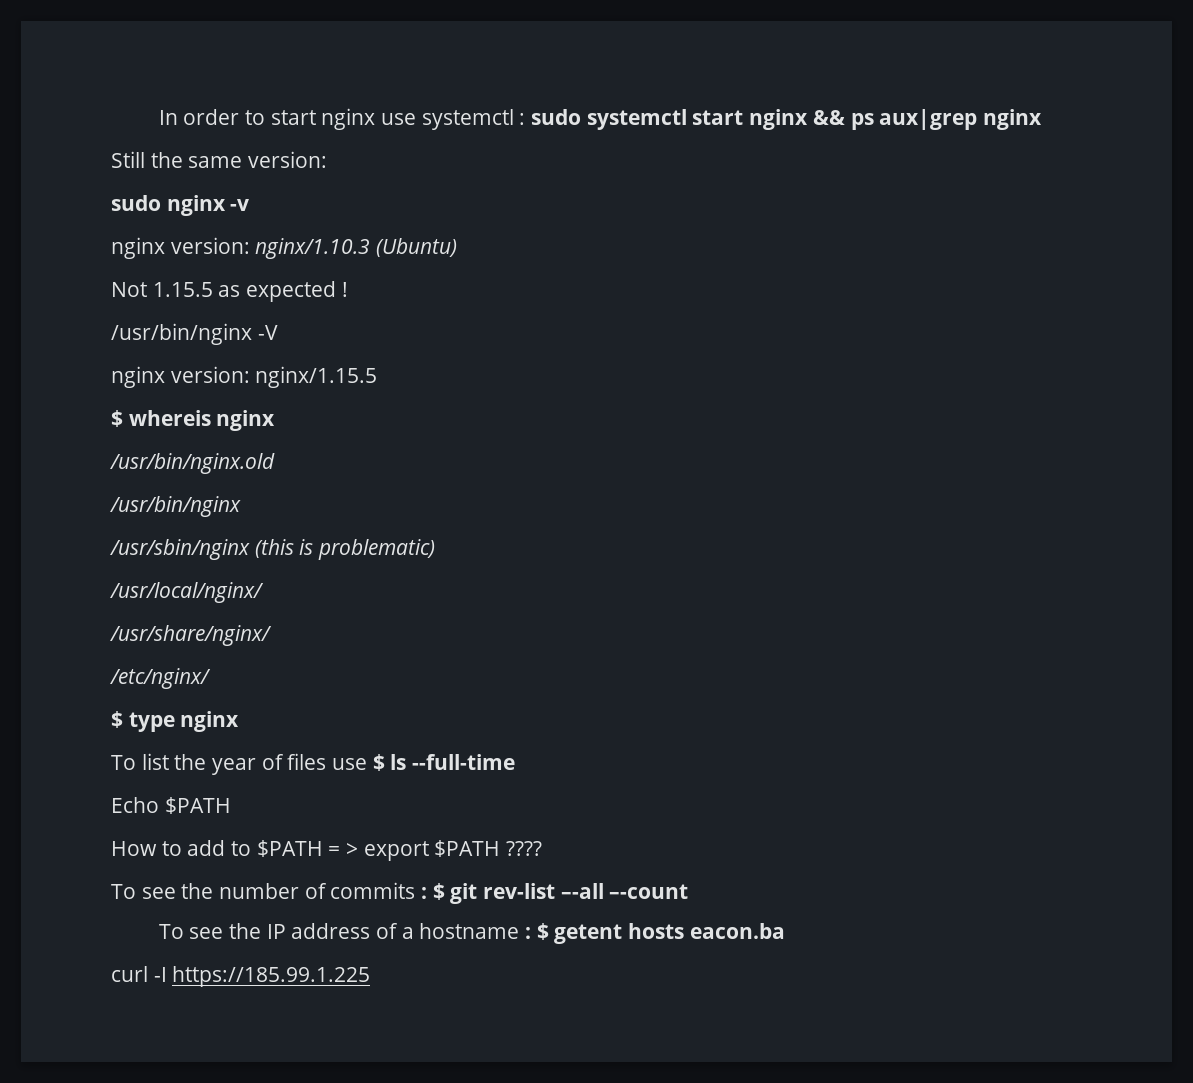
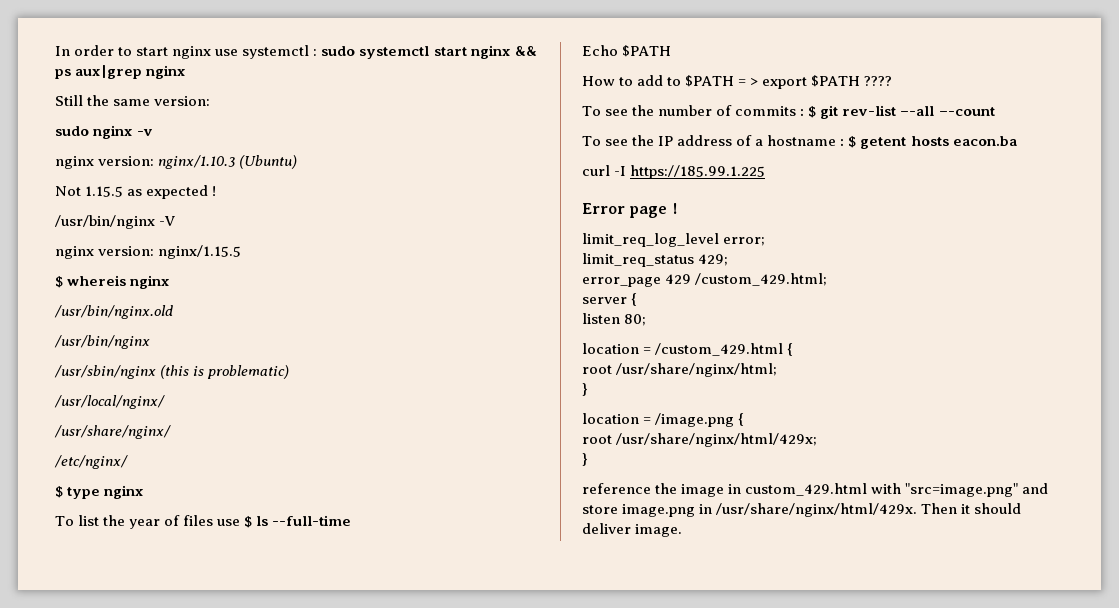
(371, 976) none -> [582,203,677,218] [582,233,766,247] [582,253,729,267] [582,273,828,287] [582,293,638,306] [582,313,647,326] [582,343,794,356] [582,363,778,377] [582,383,588,396] [582,413,745,427] [582,433,818,447] [582,453,588,466] [582,483,1049,497] [582,503,1022,517] [582,523,683,537] // Error page ! // limit_req_log_level error; // limit_req_status 429; // error_page 429 /custom_429.html; // server { // listen 80; // location = /custom_429.html { // root /usr/share/nginx/html; // } // location = /image.png { // root /usr/share/nginx/html/429x; // } // reference the image in custom_429.html with "src=image.png" and store image.png in /usr/share/nginx/html/429x. Then it should deliver image.

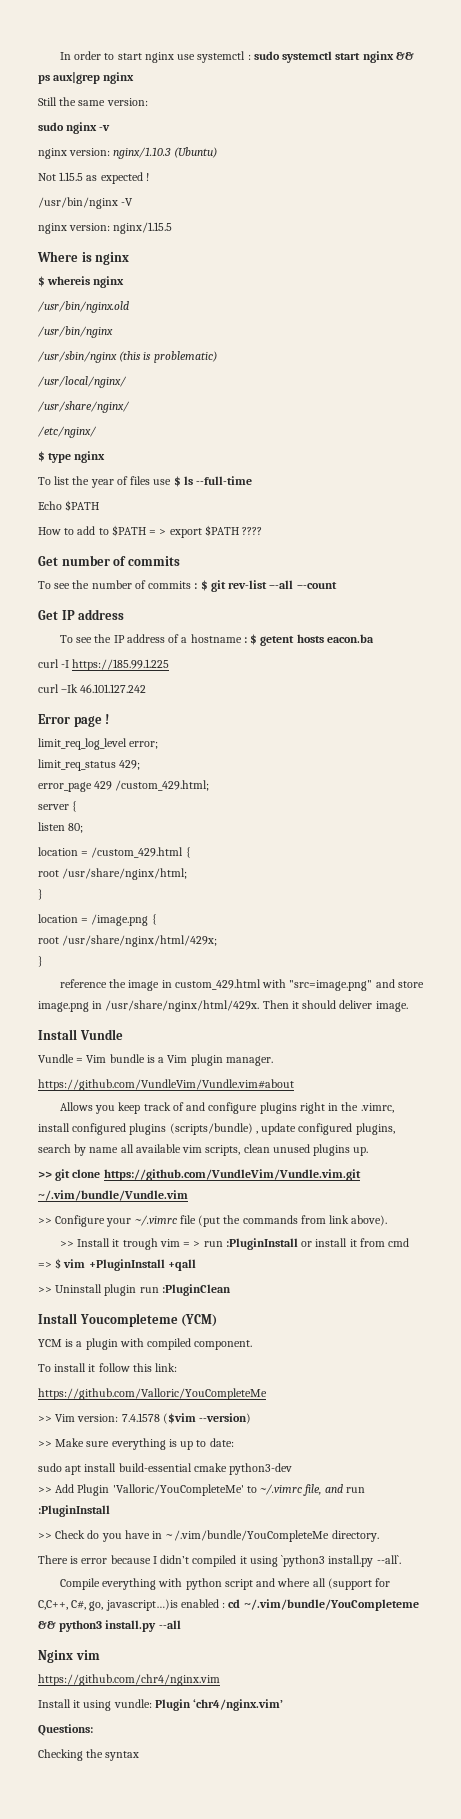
(242, 252) none -> [37,251,130,265] // Where is nginx
(893, 81) none -> [38,555,180,566] // Get number of commits
(995, 111) none -> [38,609,125,620] // Get IP address
(766, 172) none -> [38,684,147,693] // curl –Ik 46.101.127.242
(683, 530) none -> [38,1029,123,1040] [38,1054,273,1066] [38,1079,294,1091] [59,1102,394,1114] [38,1123,395,1135] [38,1144,369,1156] [38,1169,361,1181] [38,1190,188,1201] [38,1215,388,1227] [59,1238,410,1250] [38,1258,196,1271] [38,1284,231,1296] [38,1313,218,1327] [38,1338,253,1350] [38,1363,178,1372] [38,1388,267,1400] [38,1413,252,1424] [38,1438,234,1450] [38,1463,293,1475] [38,1484,365,1496] [38,1505,110,1517] [38,1530,379,1542] [38,1555,401,1567] [59,1578,391,1590] [38,1599,419,1611] [38,1620,181,1632] [38,1650,100,1663] [38,1674,220,1686] [38,1699,284,1711] [38,1724,93,1736] [38,1749,140,1761] // Install Vundle // Vundle = Vim bundle is a Vim plugin manager. // https://github.com/VundleVim/Vundle.vim#about // Allows you keep track of and configure plugins right in the .vimrc, install configured plugins (scripts/bundle) , update configured plugins, search by name all available vim scripts, clean unused plugins up. // >> git clone https://github.com/VundleVim/Vundle.vim.git ~/.vim/bundle/Vundle.vim // >> Configure your ~/.vimrc file (put the commands from link above). // >> Install it trough vim = > run :PluginInstall or install it from cmd => $ vim +PluginInstall +qall // >> Uninstall plugin run :PluginClean // Install Youcompleteme (YCM) // YCM is a plugin with compiled component. // To install it follow this link: // https://github.com/Valloric/YouCompleteMe // >> Vim version: 7.4.1578 ($vim --version) // >> Make sure everything is up to date: // sudo apt install build-essential cmake python3-dev // >> Add Plugin 'Valloric/YouCompleteMe' to ~/.vimrc file, and run :PluginInstall // >> Check do you have in ~/.vim/bundle/YouCompleteMe directory. // There is error because I didn’t compiled it using `python3 install.py --all`. // Compile everything with python script and where all (support for C,C++, C#, go, javascript…)is enabled : cd ~/.vim/bundle/YouCompleteme && python3 install.py --all // Nginx vim // https://github.com/chr4/nginx.vim // Install it using vundle: Plugin ‘chr4/nginx.vim’ // Questions: // Checking the syntax

